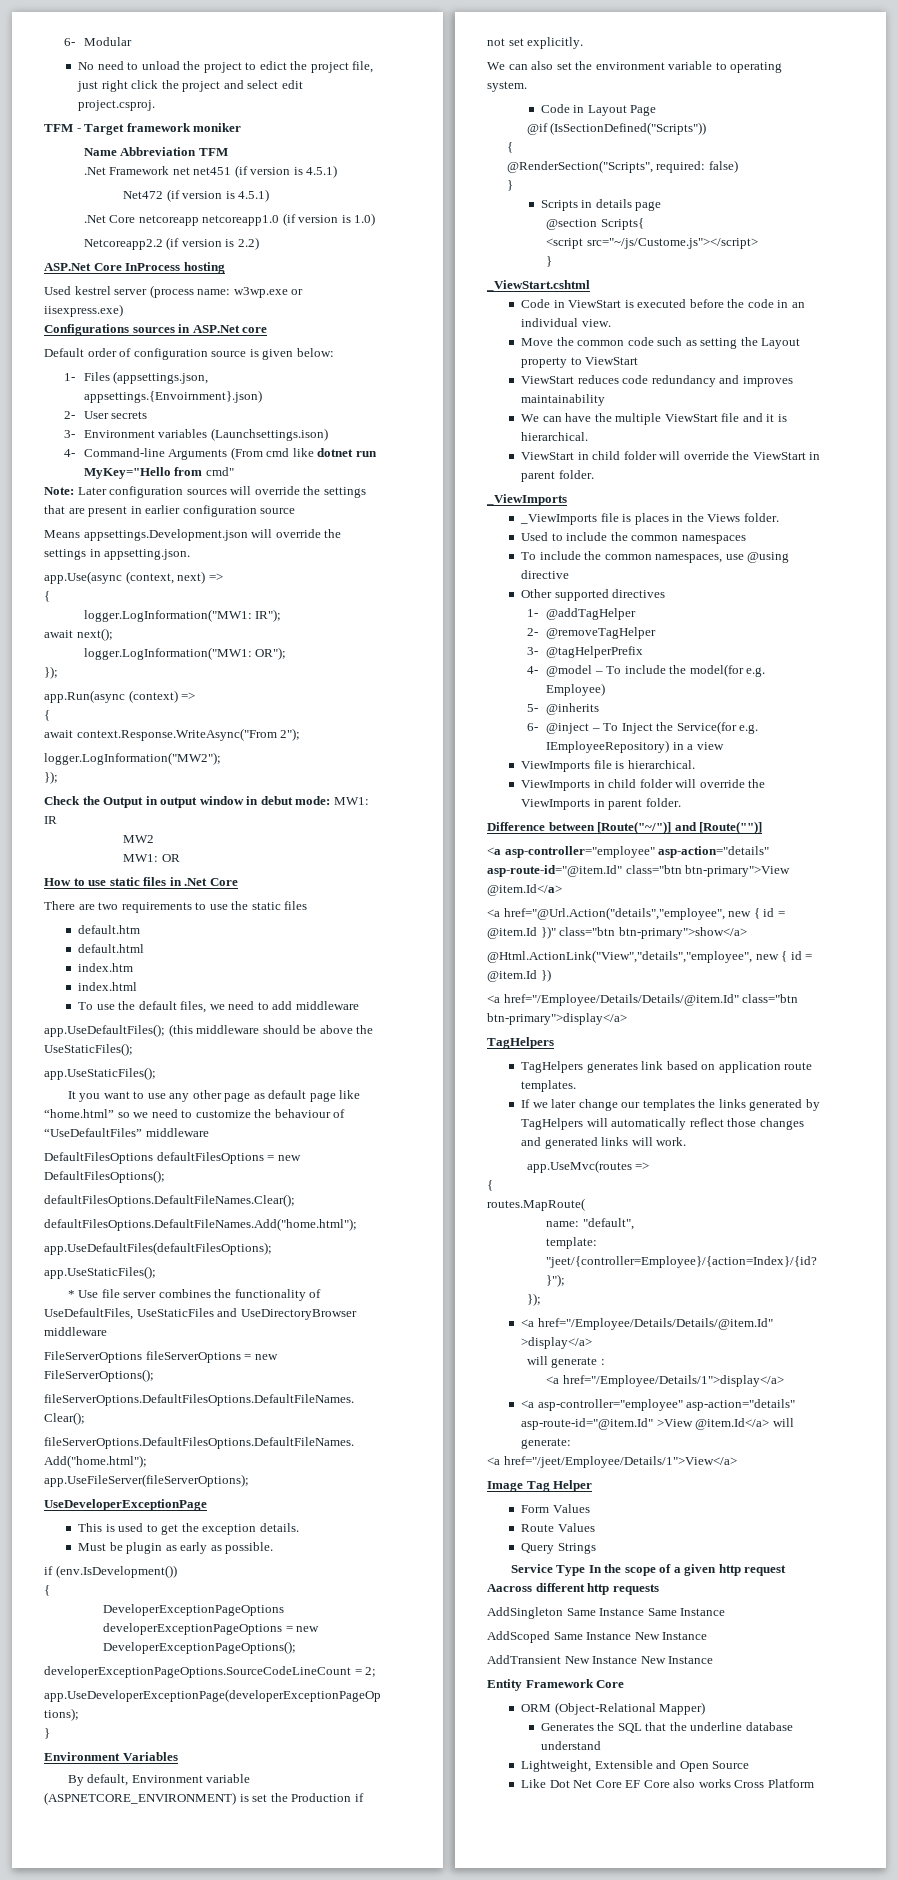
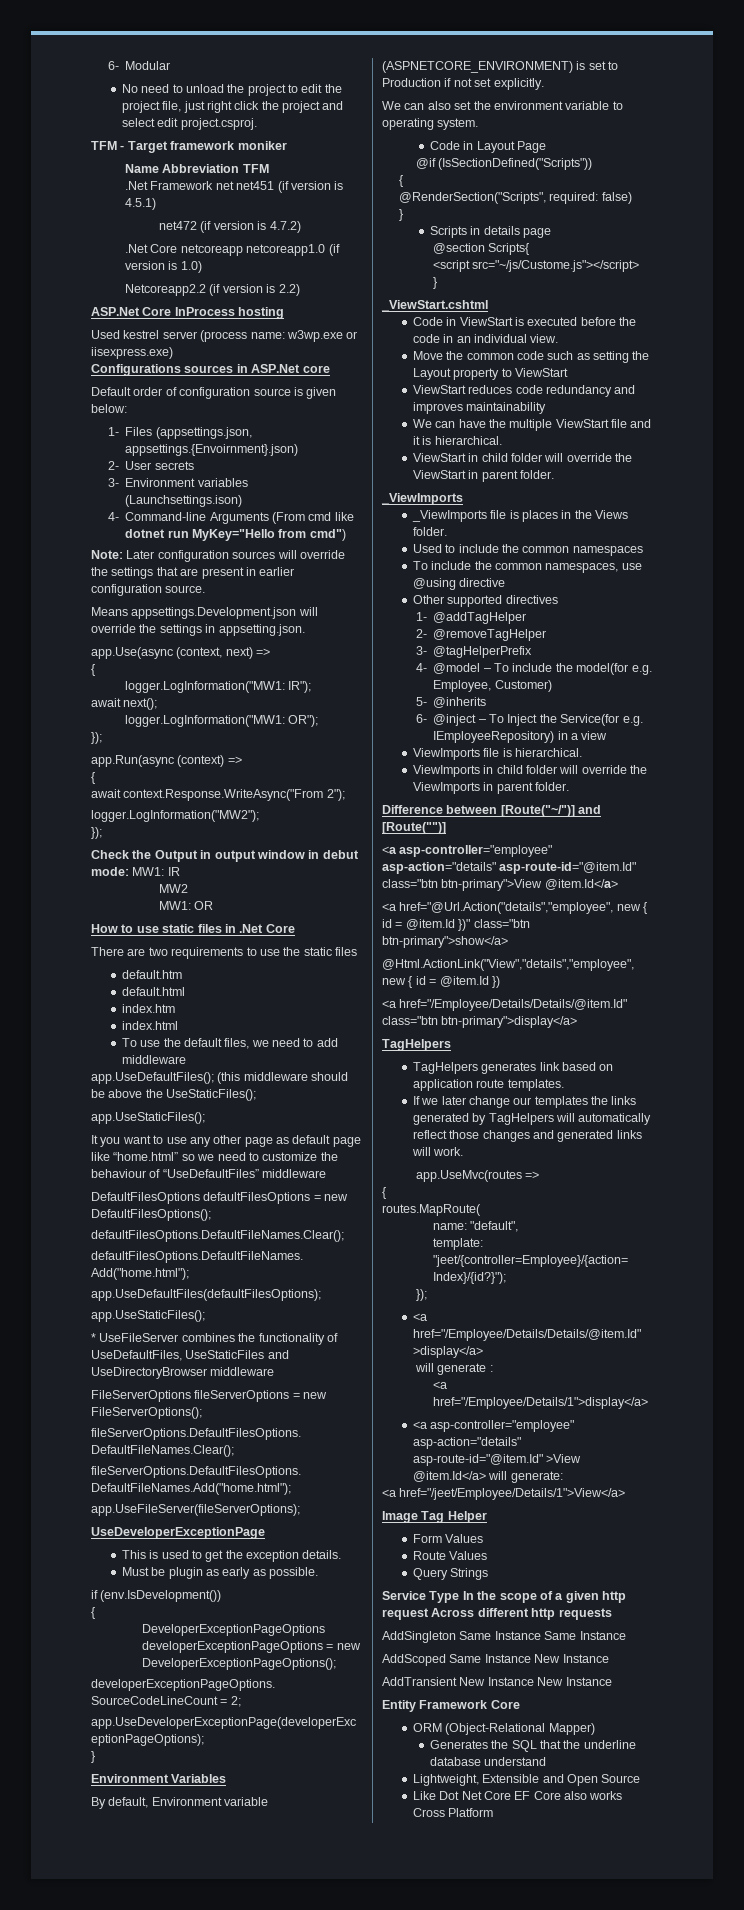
[259,61,287,70] edict -> [301,84,323,93] edit
[123,189,270,202] Net472 (if version is 4.5.1) -> [159,221,301,233] net472 (if version is 4.7.2)
[205,467,234,476] cmd" -> [309,529,346,541] cmd")
[260,508,296,514] source -> [165,585,206,593] source.
[78,1289,157,1298] Use file server -> [99,1333,179,1342] UseFileServer
[270,1793,288,1802] the -> [608,61,619,70] to
[546,683,606,696] Employee) -> [433,680,552,692] Employee, Customer)
[487,1584,532,1592] Aacross -> [431,1608,475,1617] Across

